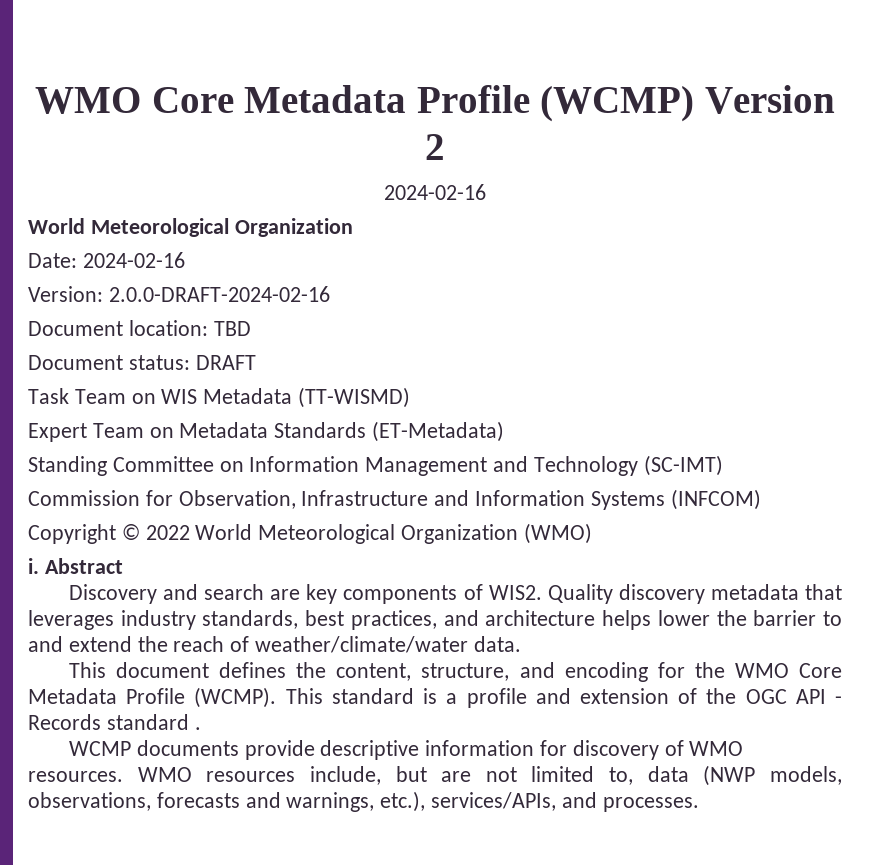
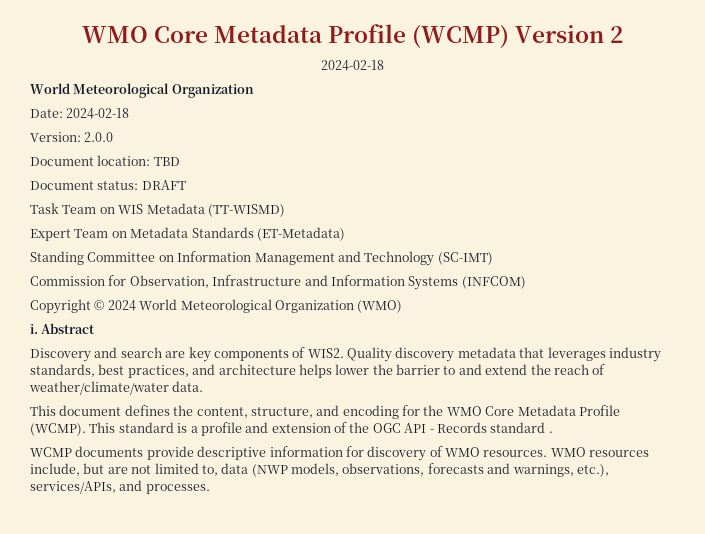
[384,184,486,200] 2024-02-16 -> [321,60,384,71] 2024-02-18
[82,252,185,268] 2024-02-16 -> [66,108,130,119] 2024-02-18
[108,286,330,302] 2.0.0-DRAFT-2024-02-16 -> [84,132,114,142] 2.0.0
[145,525,190,540] 2022 -> [107,300,136,311] 2024

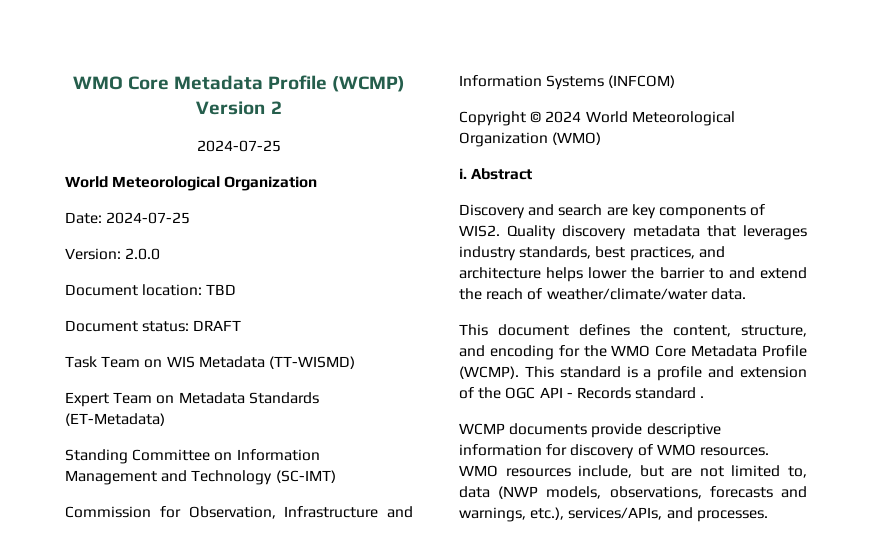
[321,60,384,71] 2024-02-18 -> [197,140,281,152] 2024-07-25
[66,108,130,119] 2024-02-18 -> [106,212,191,224] 2024-07-25

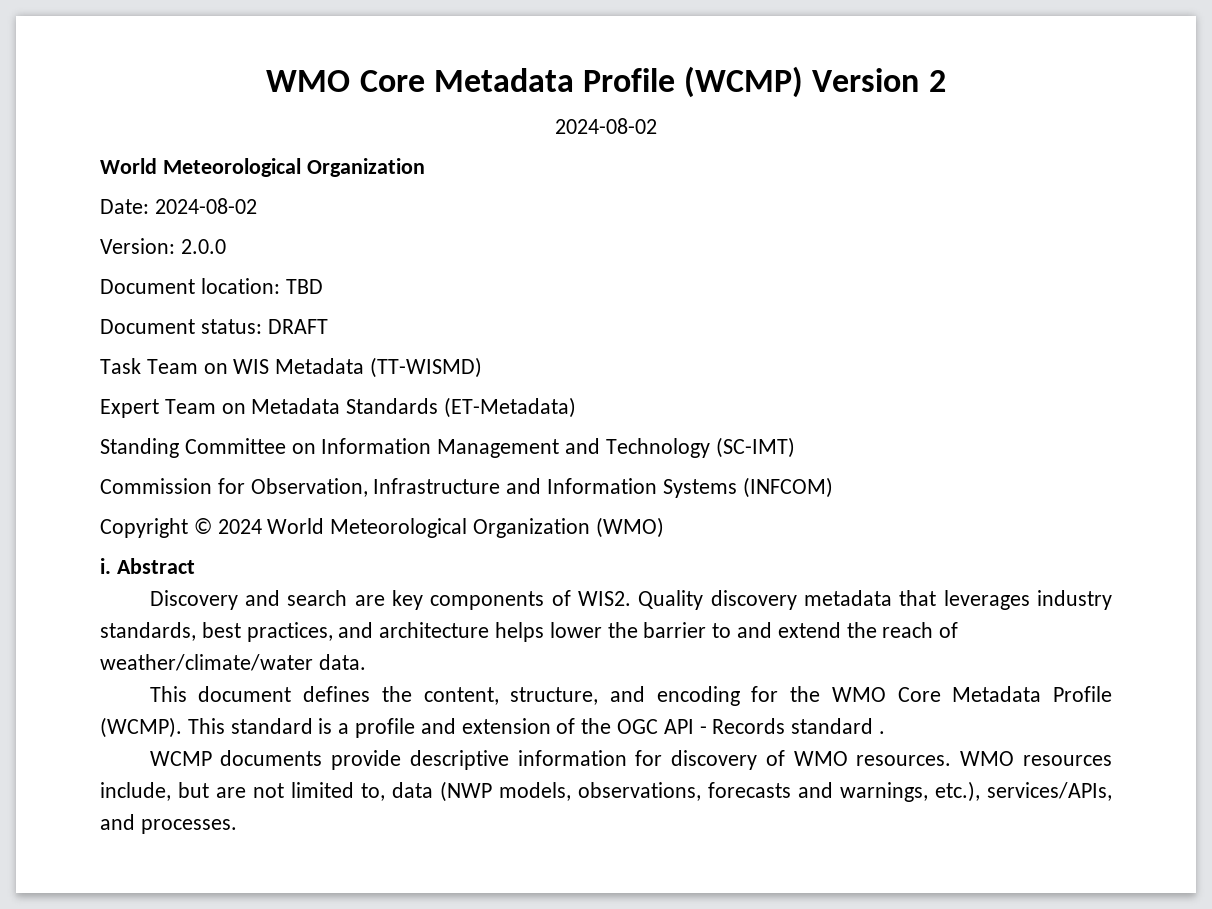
[197,140,281,152] 2024-07-25 -> [555,118,657,134] 2024-08-02
[106,212,191,224] 2024-07-25 -> [154,198,257,214] 2024-08-02

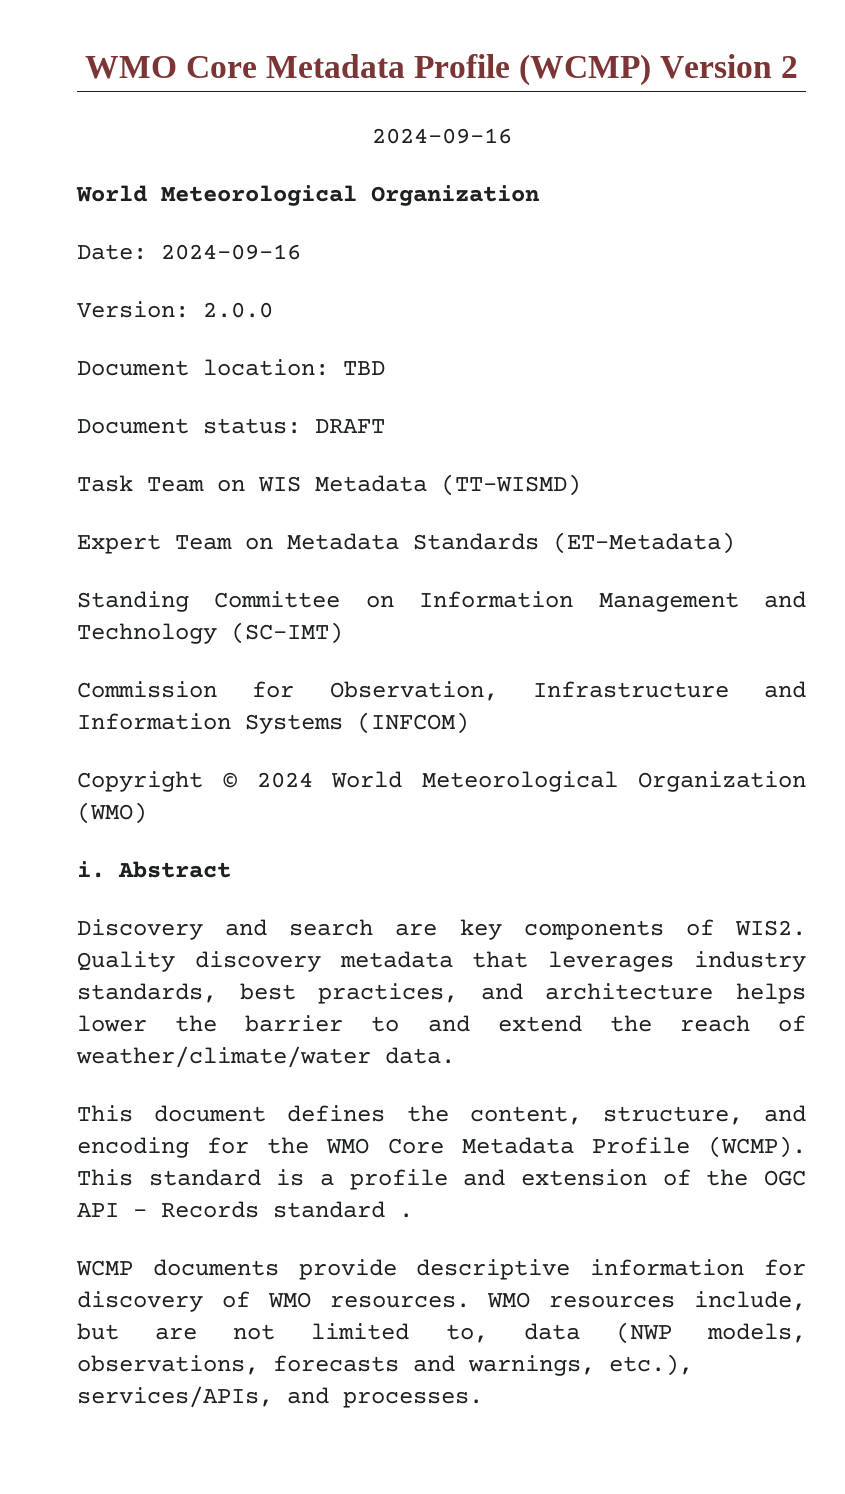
[555,118,657,134] 2024-08-02 -> [371,128,512,144] 2024-09-16
[154,198,257,214] 2024-08-02 -> [161,244,301,260] 2024-09-16

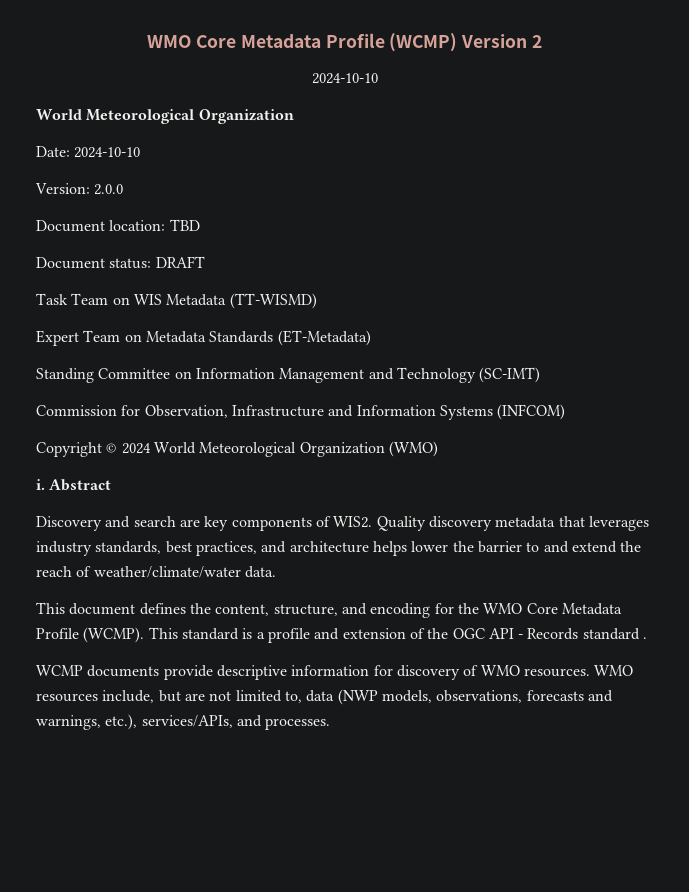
[371,128,512,144] 2024-09-16 -> [311,73,378,84] 2024-10-10
[161,244,301,260] 2024-09-16 -> [74,147,141,158] 2024-10-10

